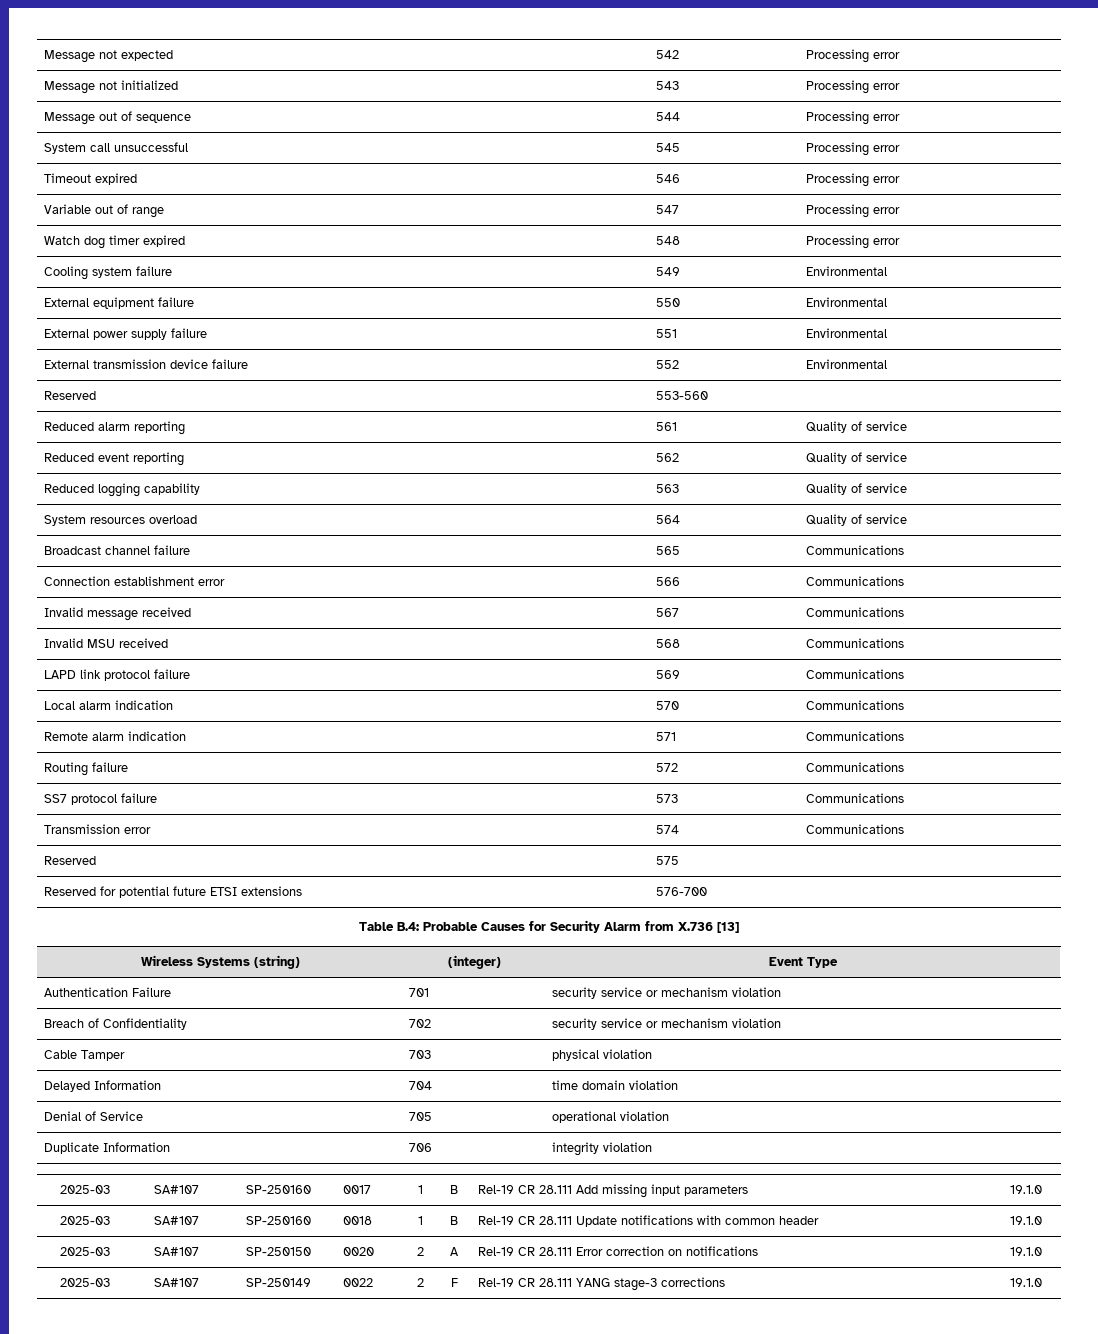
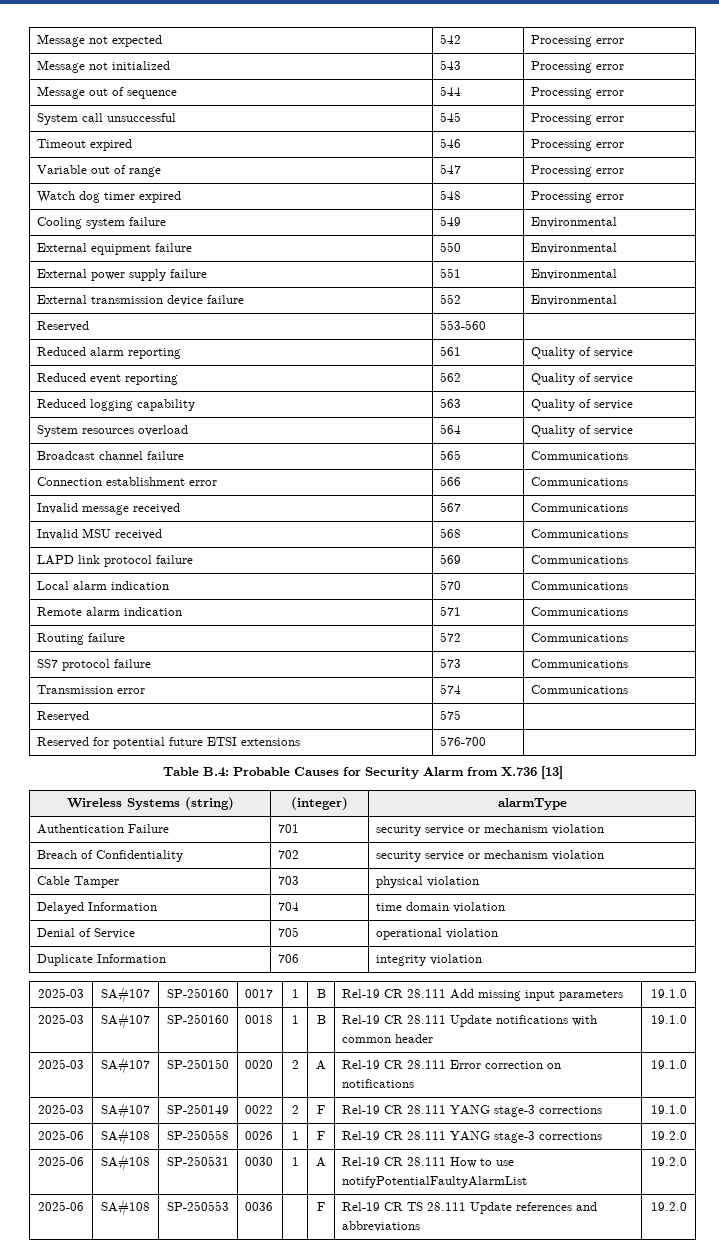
[769,957,838,968] Event Type -> [497,798,567,810] alarmType
(1042, 1282) none -> [38,1130,84,1140] [101,1128,150,1145] [167,1130,229,1140] [245,1131,274,1140] [291,1131,299,1140] [317,1131,325,1140] [342,1131,603,1143] [650,1131,687,1140] [38,1156,84,1166] [101,1154,150,1171] [167,1156,229,1166] [245,1157,274,1166] [291,1157,299,1166] [316,1157,326,1167] [342,1157,515,1168] [342,1176,528,1188] [650,1157,687,1166] [38,1201,84,1211] [101,1199,150,1216] [167,1201,229,1211] [245,1202,274,1211] [317,1202,325,1211] [342,1202,598,1214] [342,1221,421,1232] [650,1202,687,1211] // 2025-06 | SA#108 | SP-250558 | 0026 | 1 | F | Rel-19 CR 28.111 YANG stage-3 corrections | 19.2.0 // 2025-06 | SA#108 | SP-250531 | 0030 | 1 | A | Rel-19 CR 28.111 How to use notifyPotentialFaultyAlarmList | 19.2.0 // 2025-06 | SA#108 | SP-250553 | 0036 | | F | Rel-19 CR TS 28.111 Update references and abbreviations | 19.2.0

